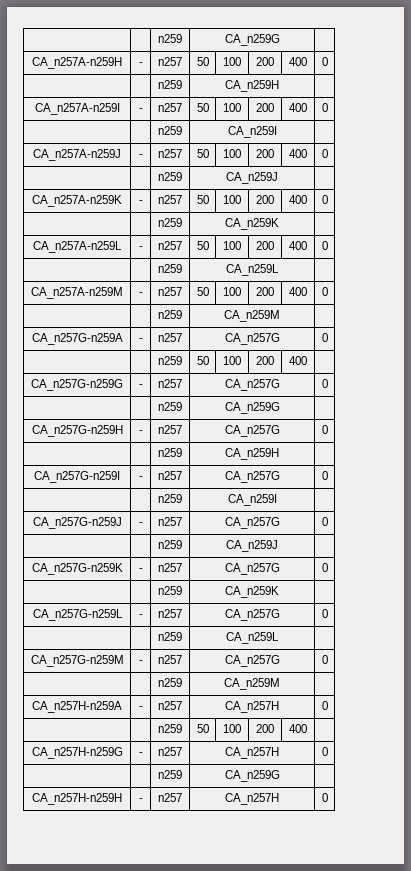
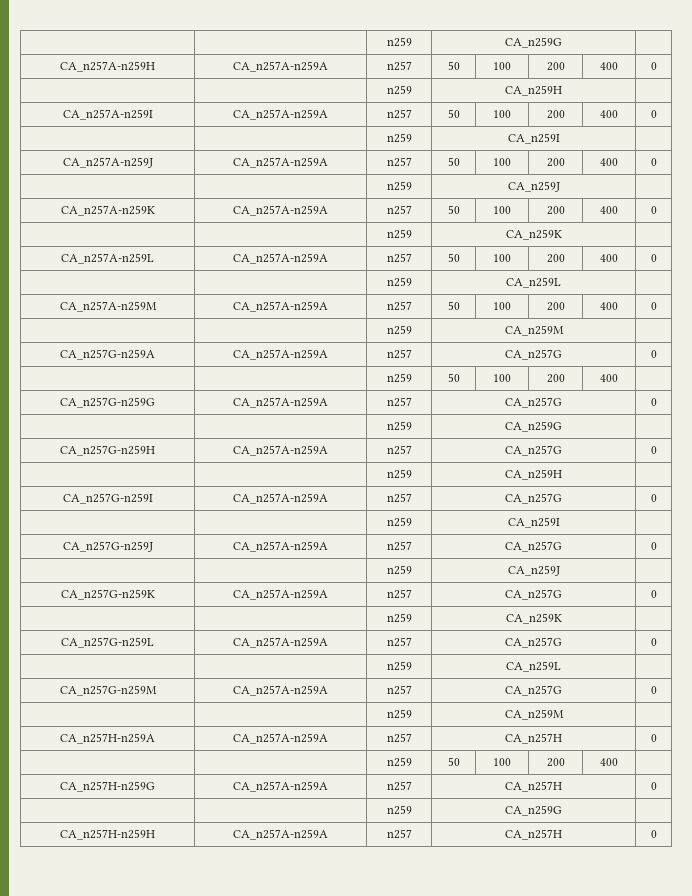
[138,62,143,66] - -> [233,61,328,72] CA_n257A-n259A
[138,108,143,112] - -> [233,109,328,120] CA_n257A-n259A
[138,154,143,158] - -> [233,157,328,168] CA_n257A-n259A
[138,200,143,204] - -> [233,205,328,216] CA_n257A-n259A
[138,246,143,250] - -> [233,253,328,264] CA_n257A-n259A
[138,292,143,296] - -> [233,301,328,312] CA_n257A-n259A
[138,338,143,342] - -> [233,349,328,360] CA_n257A-n259A
[138,384,143,388] - -> [233,397,328,408] CA_n257A-n259A
[138,430,143,434] - -> [233,445,328,456] CA_n257A-n259A
[138,476,143,480] - -> [233,493,328,504] CA_n257A-n259A
[138,522,143,526] - -> [233,541,328,552] CA_n257A-n259A
[138,568,143,572] - -> [233,589,328,600] CA_n257A-n259A
[138,614,143,618] - -> [233,637,328,648] CA_n257A-n259A
[138,660,143,664] - -> [233,685,328,696] CA_n257A-n259A
[138,706,143,710] - -> [233,733,328,744] CA_n257A-n259A
[138,752,143,756] - -> [233,781,328,792] CA_n257A-n259A
[138,798,143,802] - -> [233,829,328,840] CA_n257A-n259A

